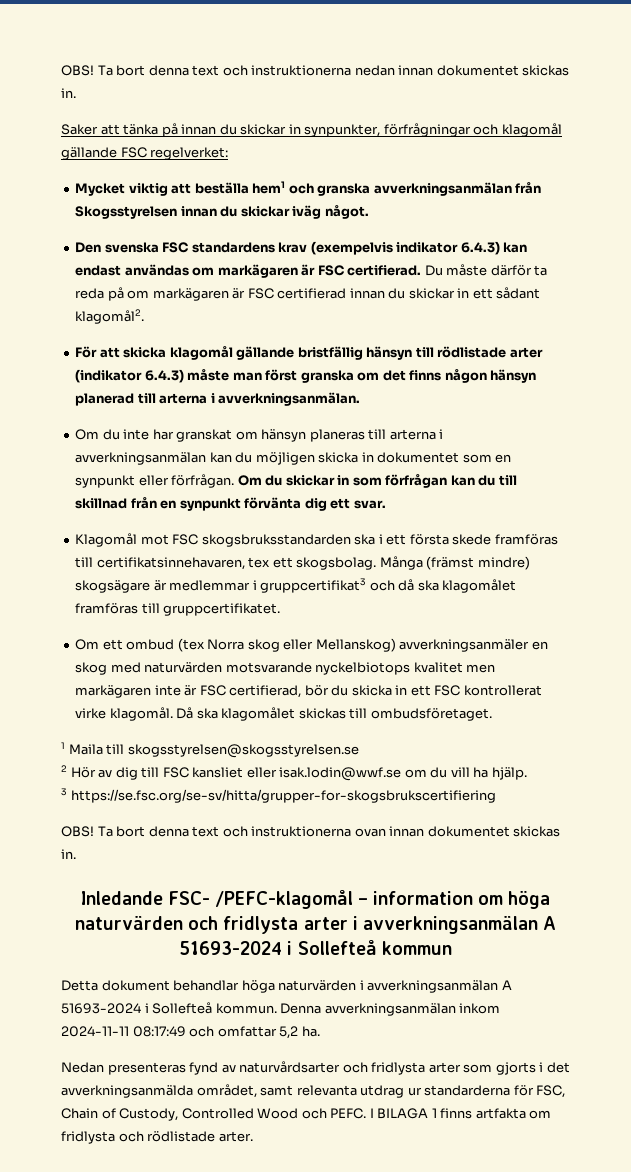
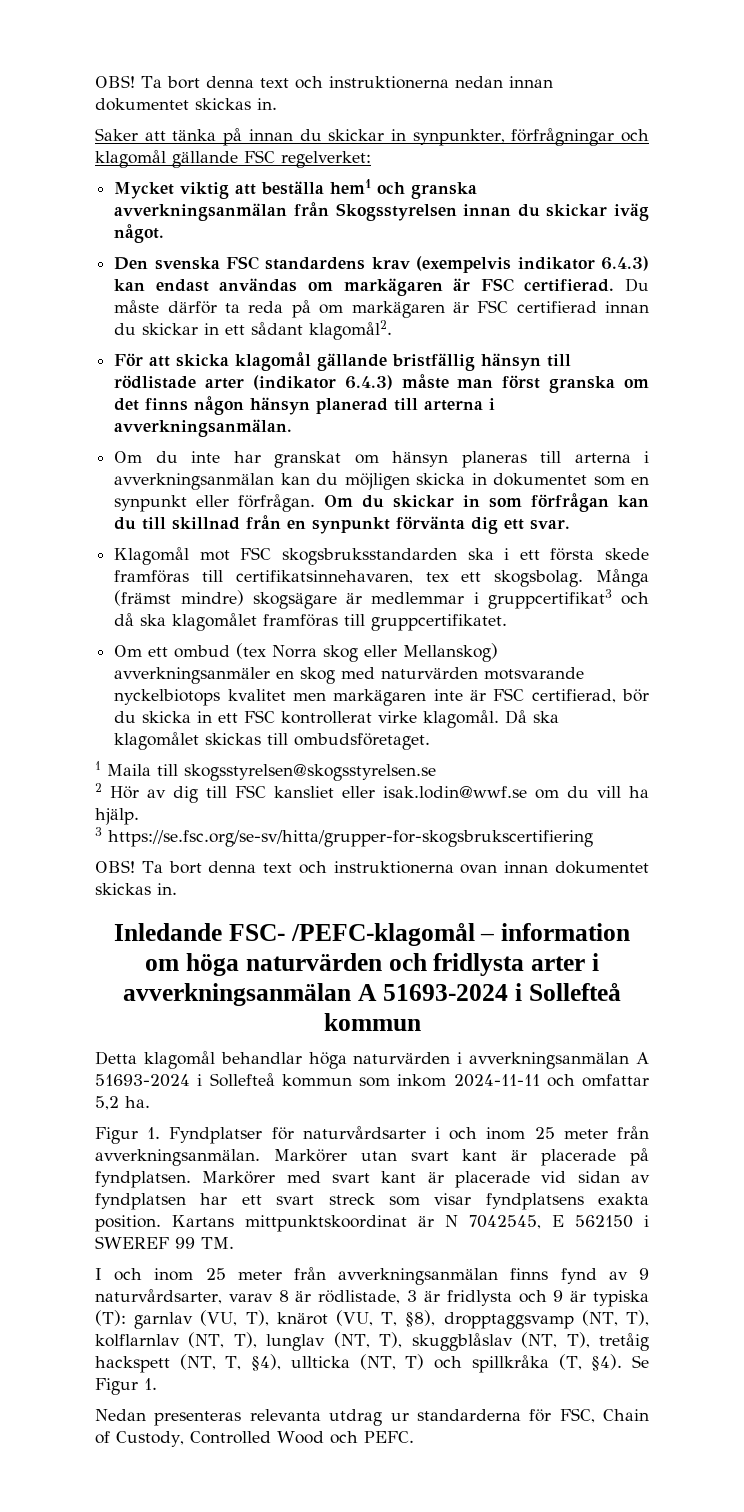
[101,980,170,991] dokument -> [143,1051,215,1069] klagomål
[215,1003,456,1016] kommun. Denna avverkningsanmälan -> [281,1074,390,1087] kommun som
[132,1026,186,1037] 08:17:49 -> (540, 1080) none
[61,1061,570,1075] [61,1084,294,1098] Nedan presenteras fynd av naturvårdsarter och fridlysta arter som gjorts i det avverkningsanmälda området, samt -> [95,1126,649,1144] [95,1148,649,1166] [95,1171,650,1188] [95,1193,649,1210] [95,1215,649,1232] [95,1236,234,1249] [95,1267,649,1285] [95,1289,649,1307] [95,1310,649,1329] [95,1332,649,1351] [95,1354,649,1373] [95,1378,157,1395] [95,1409,242,1426] Figur 1. Fyndplatser för naturvårdsarter i och inom 25 meter från avverkningsanmälan. Markörer utan svart kant är placerade på fyndplatsen. Markörer med svart kant är placerade vid sidan av fyndplatsen har ett svart streck som visar fyndplatsens exakta position. Kartans mittpunktskoordinat är N 7042545, E 562150 i SWEREF 99 TM. // I och inom 25 meter från avverkningsanmälan finns fynd av 9 naturvårdsarter, varav 8 är rödlistade, 3 är fridlysta och 9 är typiska (T): garnlav (VU, T), knärot (VU, T, §8), dropptaggsvamp (NT, T), kolflarnlav (NT, T), lunglav (NT, T), skuggblåslav (NT, T), tretåig hackspett (NT, T, §4), ullticka (NT, T) och spillkråka (T, §4). Se Figur 1. // Nedan presenteras
[369,1108,552,1119] [61,1131,253,1144] I BILAGA 1 finns artfakta om fridlysta och rödlistade arter. -> (414, 1437) none

